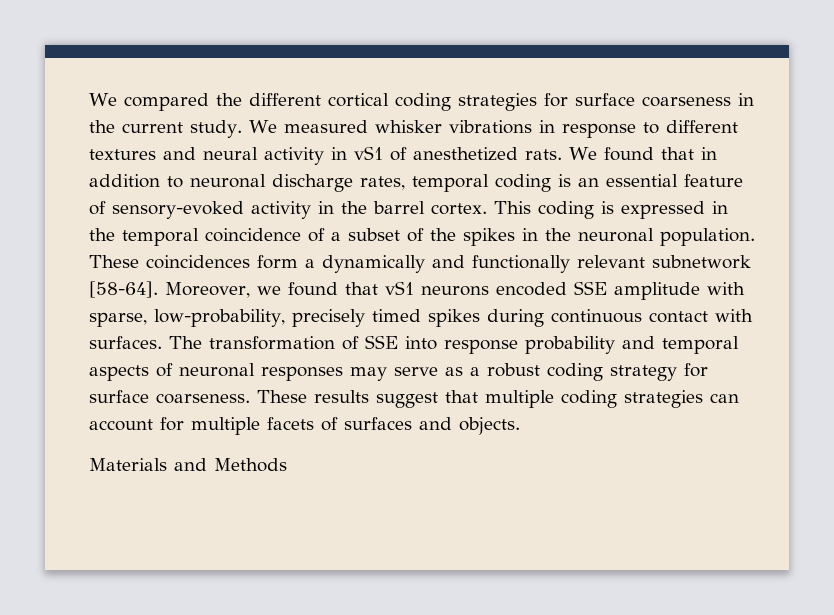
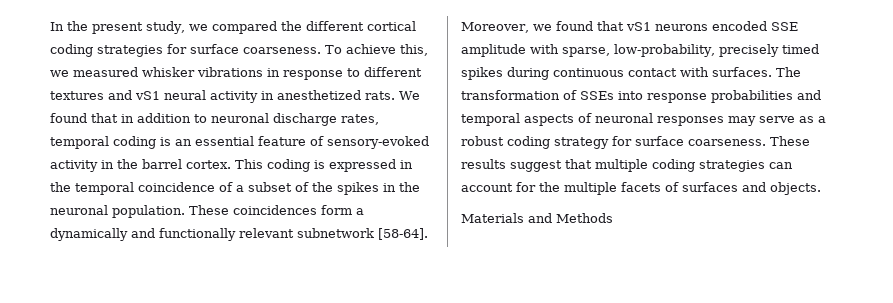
[89,93,117,106] We -> [50,21,208,34] In the present study, we
[641,93,754,107] [89,120,277,138] coarseness in the current study. We -> [243,44,428,56] [50,70,69,77] coarseness. To achieve this, we
(196, 153) none -> [135,91,160,100] vS1
[354,146,407,161] vS1 of -> (274, 95) none
[365,335,398,349] SSE -> [580,91,614,100] SSEs
[525,336,615,354] probability -> [711,90,793,103] probabilities
(184, 424) none -> [539,182,560,192] the

